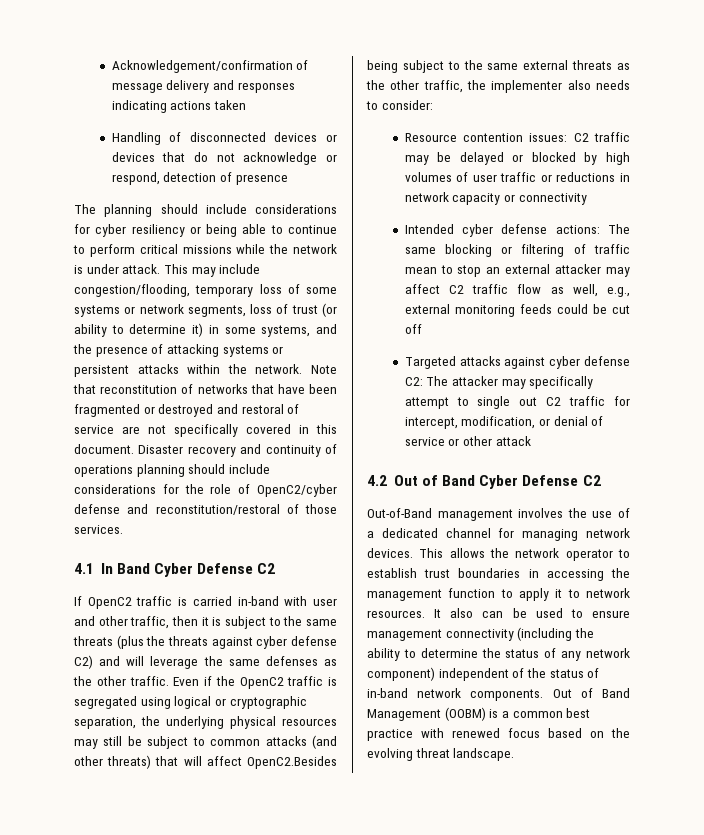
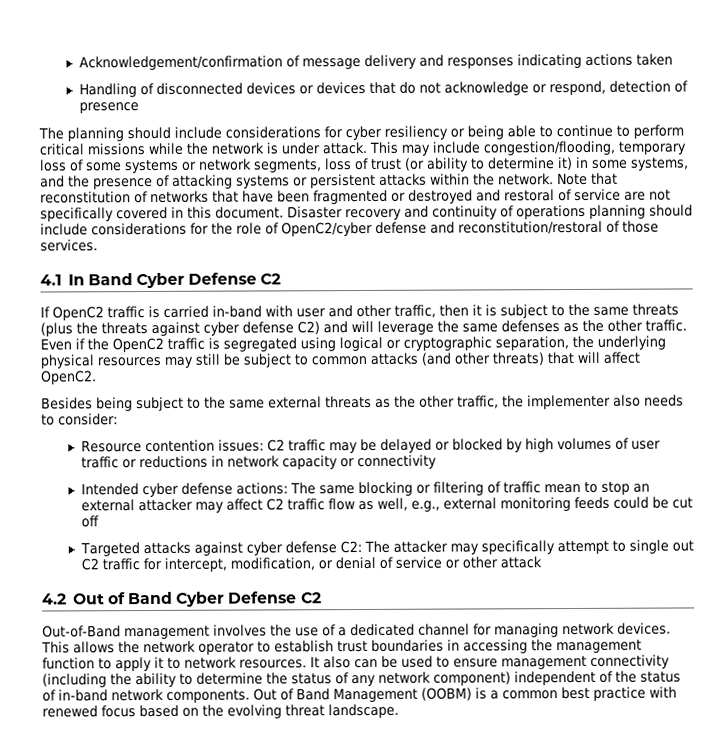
[247,756,337,769] OpenC2.Besides -> [40,370,97,385] [41,397,93,410] OpenC2. // Besides

